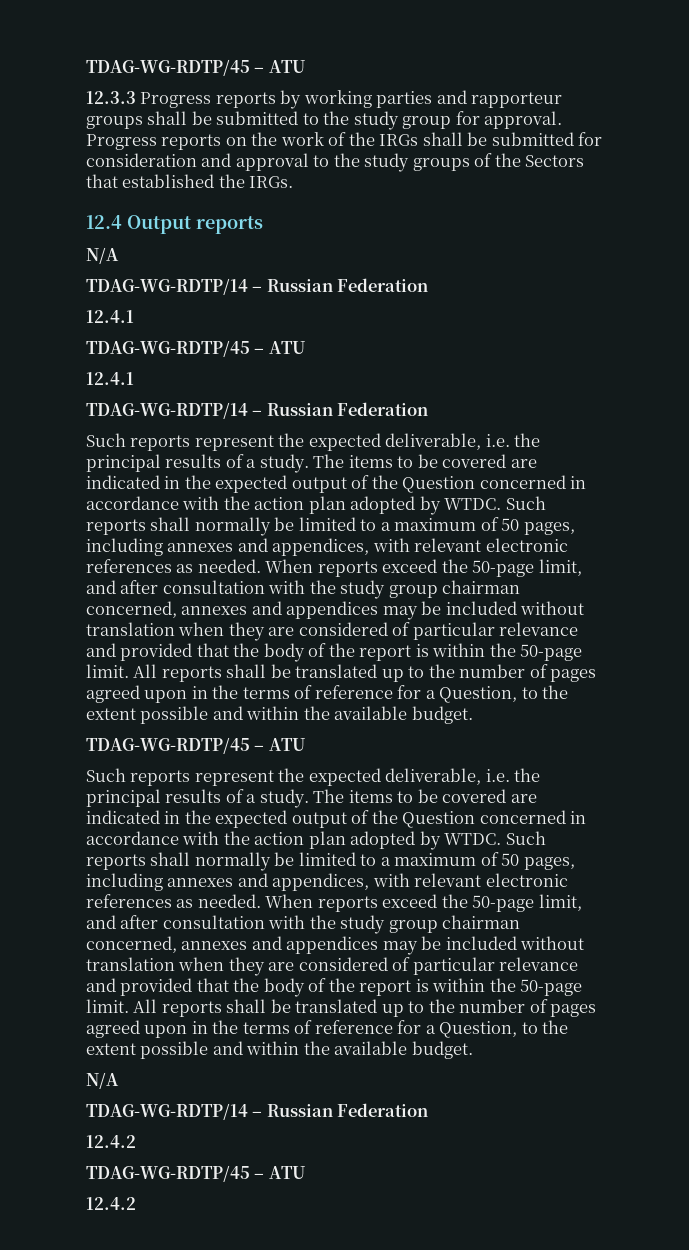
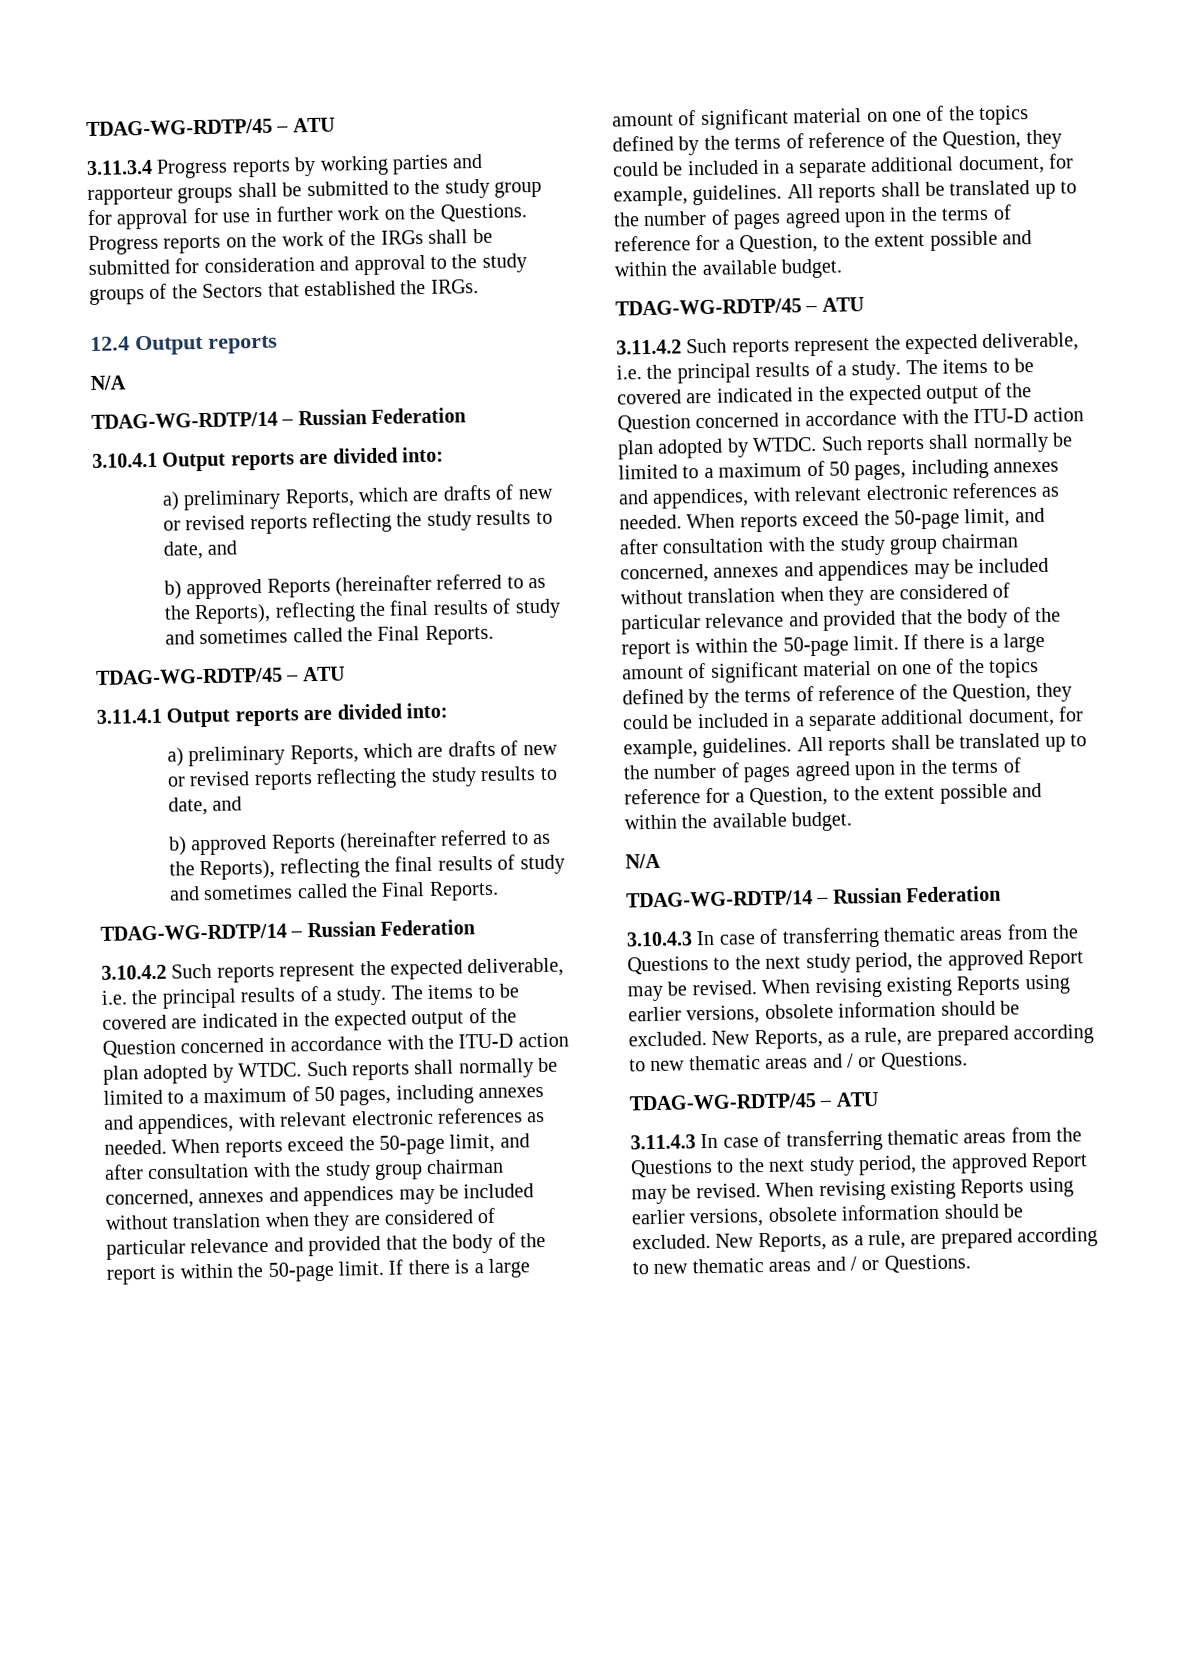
[86,59,306,76] [86,91,136,104] TDAG-WG-RDTP/45 – ATU // 12.3.3 -> [86,117,335,137] [86,159,153,176] TDAG-WG-RDTP/45 – ATU // 3.11.3.4
[484,111,563,129] approval. -> [116,203,527,230] approval for use in further work on the Questions.
[86,310,134,323] [86,340,306,357] [86,372,134,385] [86,402,429,419] 12.4.1 // TDAG-WG-RDTP/45 – ATU // 12.4.1 // TDAG-WG-RDTP/14 – Russian Federation // -> [92,446,444,472] [161,484,554,511] [162,510,553,535] [162,540,238,560] [163,573,547,600] [163,598,561,625] [164,624,494,646] [96,666,345,685] [96,702,448,728] [166,740,558,767] [166,766,558,791] [167,796,243,816] [168,829,552,856] [168,854,565,881] [168,880,499,902] [100,919,476,941] [101,964,167,980] 3.10.4.1 Output reports are divided into: // a) preliminary Reports, which are drafts of new or revised reports reflecting the study results to date, and // b) approved Reports (hereinafter referred to as the Reports), reflecting the final results of study and sometimes called the Final Reports. // TDAG-WG-RDTP/45 – ATU // 3.11.4.1 Output reports are divided into: // a) preliminary Reports, which are drafts of new or revised reports reflecting the study results to date, and // b) approved Reports (hereinafter referred to as the Reports), reflecting the final results of study and sometimes called the Final Reports. // TDAG-WG-RDTP/14 – Russian Federation // 3.10.4.2
(250, 503) none -> [458,1033,514,1049] ITU-D
(129, 671) none -> [388,1258,530,1279] [612,105,1030,131] [612,129,1062,156] [612,153,1075,179] [613,184,783,207] If there is a large amount of significant material on one of the topics defined by the terms of reference of the Question, they could be included in a separate additional document, for example, guidelines.
(306, 744) none -> [616,339,682,355] 3.11.4.2
(250, 838) none -> [973,408,1029,424] ITU-D
(129, 1006) none -> [903,632,1045,653] [622,658,1040,683] [622,682,1072,709] [622,706,1085,732] [623,737,793,760] If there is a large amount of significant material on one of the topics defined by the terms of reference of the Question, they could be included in a separate additional document, for example, guidelines.
[86,1135,136,1148] [86,1165,306,1182] [86,1197,136,1210] 12.4.2 // TDAG-WG-RDTP/45 – ATU // 12.4.2 -> [626,923,1079,949] [627,949,1085,975] [627,974,1070,1002] [628,1000,1020,1025] [628,1024,1095,1050] [629,1051,968,1072] [629,1091,878,1111] [630,1126,1083,1152] [630,1152,1089,1178] [631,1177,1074,1205] [631,1203,1023,1228] [632,1227,1099,1253] [632,1254,971,1275] 3.10.4.3 In case of transferring thematic areas from the Questions to the next study period, the approved Report may be revised. When revising existing Reports using earlier versions, obsolete information should be excluded. New Reports, as a rule, are prepared according to new thematic areas and / or Questions. // TDAG-WG-RDTP/45 – ATU // 3.11.4.3 In case of transferring thematic areas from the Questions to the next study period, the approved Report may be revised. When revising existing Reports using earlier versions, obsolete information should be excluded. New Reports, as a rule, are prepared according to new thematic areas and / or Questions.

